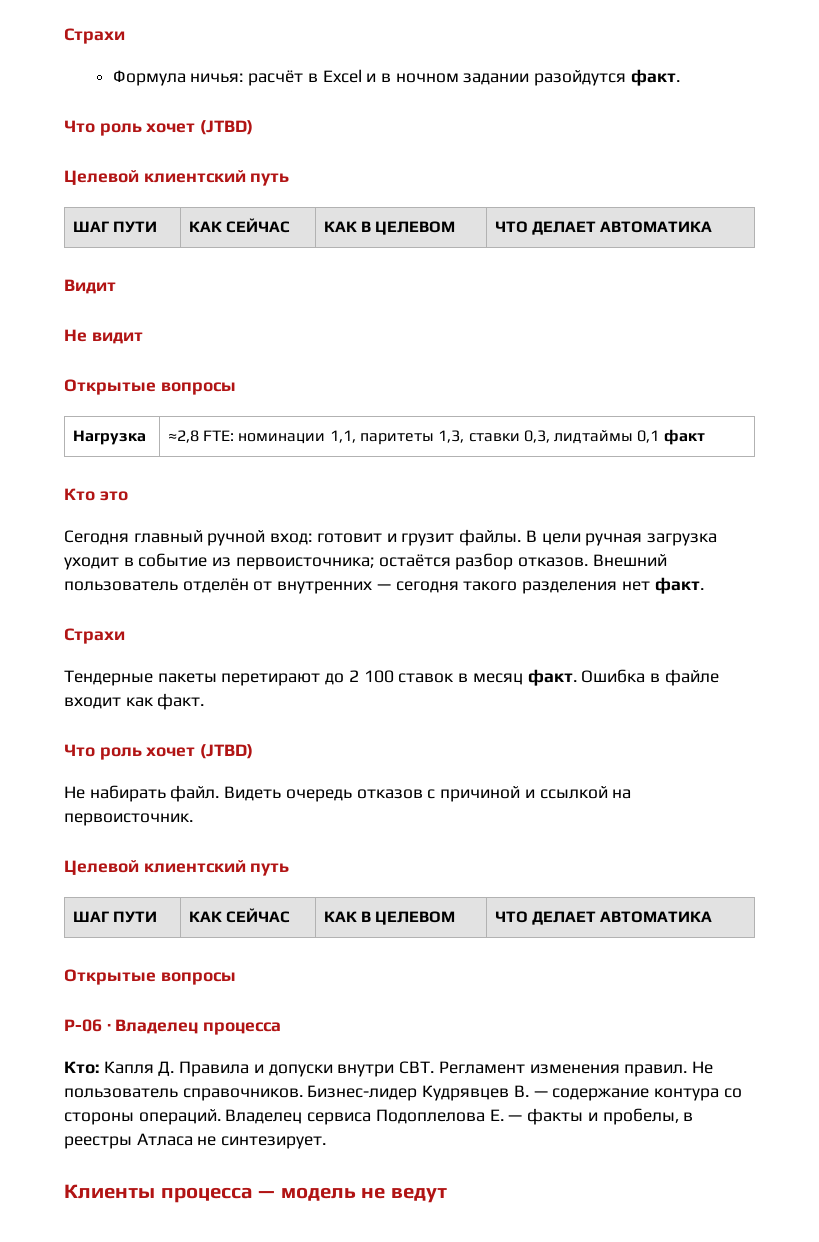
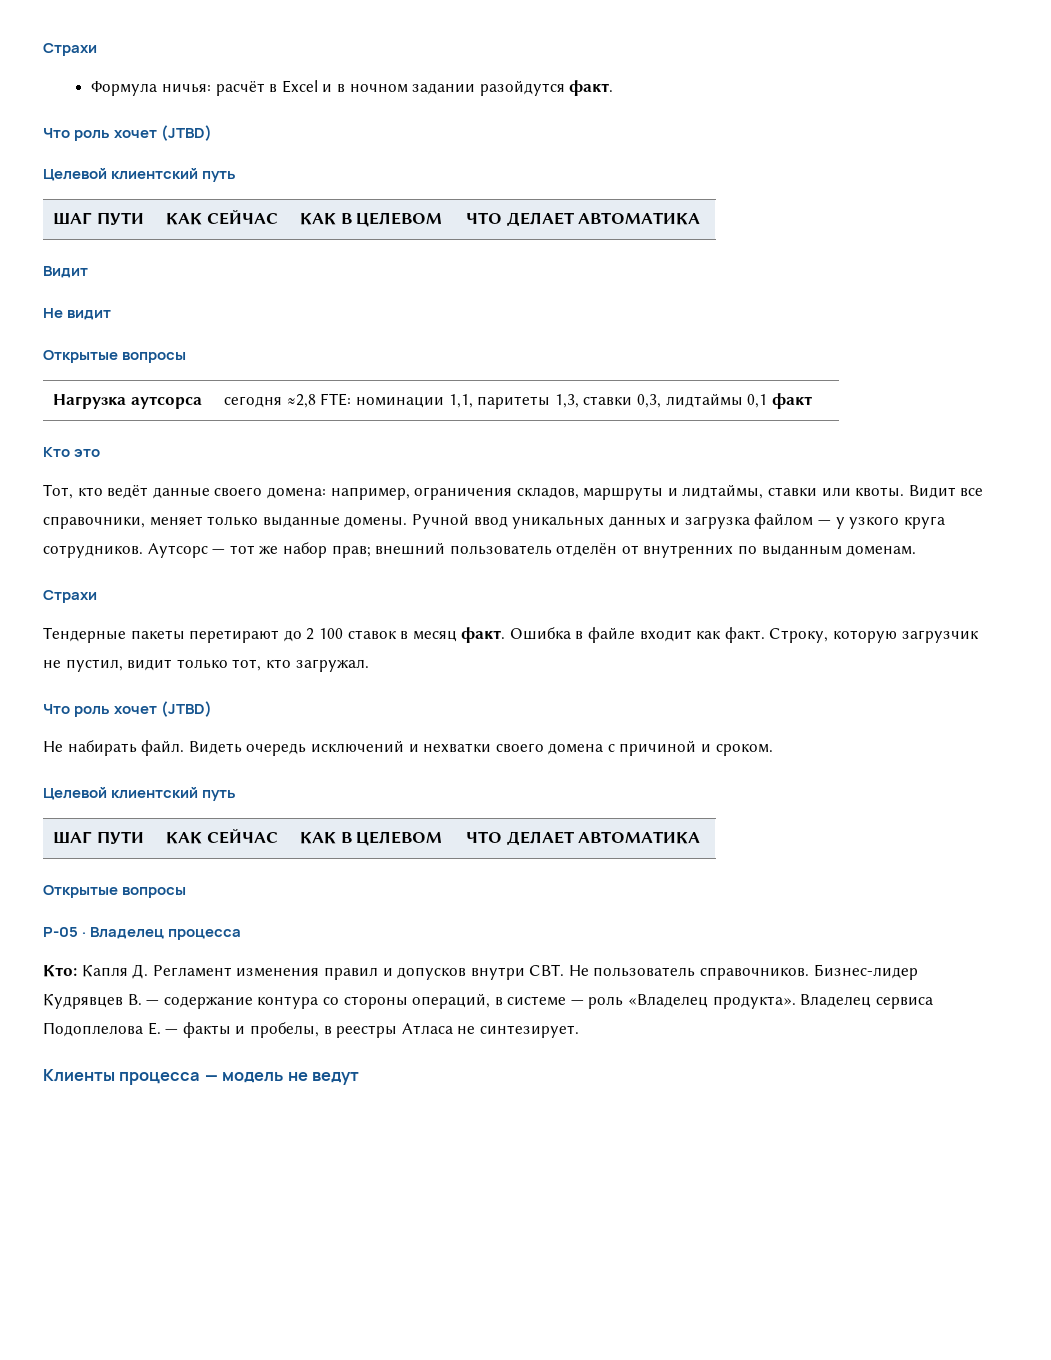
(146, 437) | -> [130,396,202,409] [224,396,283,408] аутсорса | сегодня
[64,529,717,546] [64,553,667,570] [64,577,704,594] Сегодня главный ручной вход: готовит и грузит файлы. В цели ручная загрузка уходит в событие из первоисточника; остаётся разбор отказов. Внешний пользователь отделён от внутренних — сегодня такого разделения нет факт. -> [43,484,984,500] [43,513,945,529] [43,542,917,558] Тот, кто ведёт данные своего домена: например, ограничения складов, маршруты и лидтаймы, ставки или квоты. Видит все справочники, меняет только выданные домены. Ручной ввод уникальных данных и загрузка файлом — у узкого круга сотрудников. Аутсорс — тот же набор прав; внешний пользователь отделён от внутренних по выданным доменам.
(205, 701) none -> [769,628,979,643] [43,659,369,672] Строку, которую загрузчик не пустил, видит только тот, кто загружал.
[356,786,632,802] [64,813,193,826] отказов с причиной и ссылкой на первоисточник. -> [310,740,773,756] исключений и нехватки своего домена с причиной и сроком.
[64,1019,102,1032] Р-06 -> [43,927,78,937] Р-05
[179,1061,688,1077] Правила и допуски внутри СВТ. Регламент изменения правил. -> [152,964,565,980] Регламент изменения правил и допусков внутри СВТ.
[138,1109,221,1125] операций. -> [412,993,796,1009] операций, в системе — роль «Владелец продукта».

